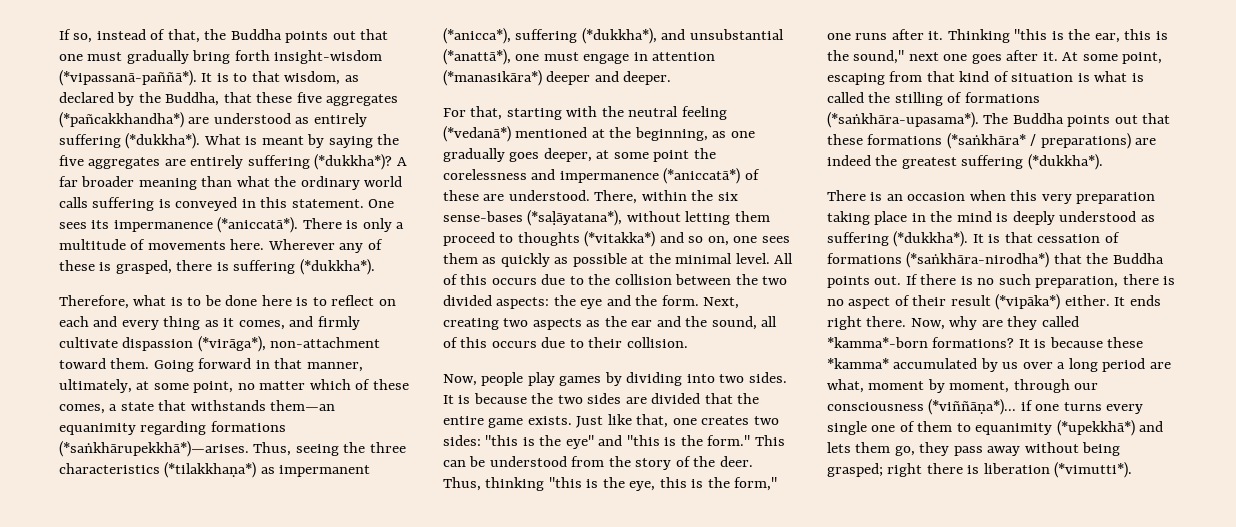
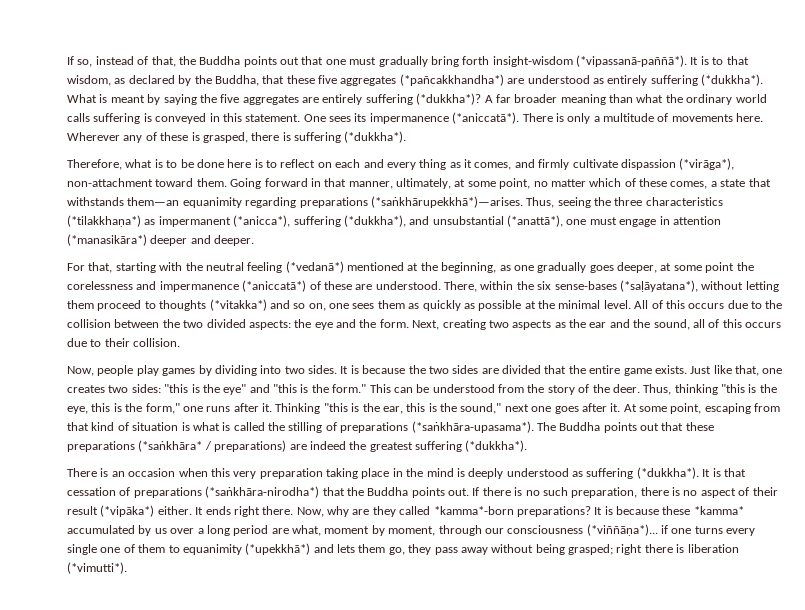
[210,421,286,432] formations -> [299,197,368,208] preparations
[964,92,1040,103] formations -> [340,422,409,433] preparations
[867,134,943,145] formations -> [67,441,135,452] preparations
[827,253,902,264] formations -> [133,487,202,498] preparations
[932,337,1015,348] formations? -> [516,506,591,517] preparations?

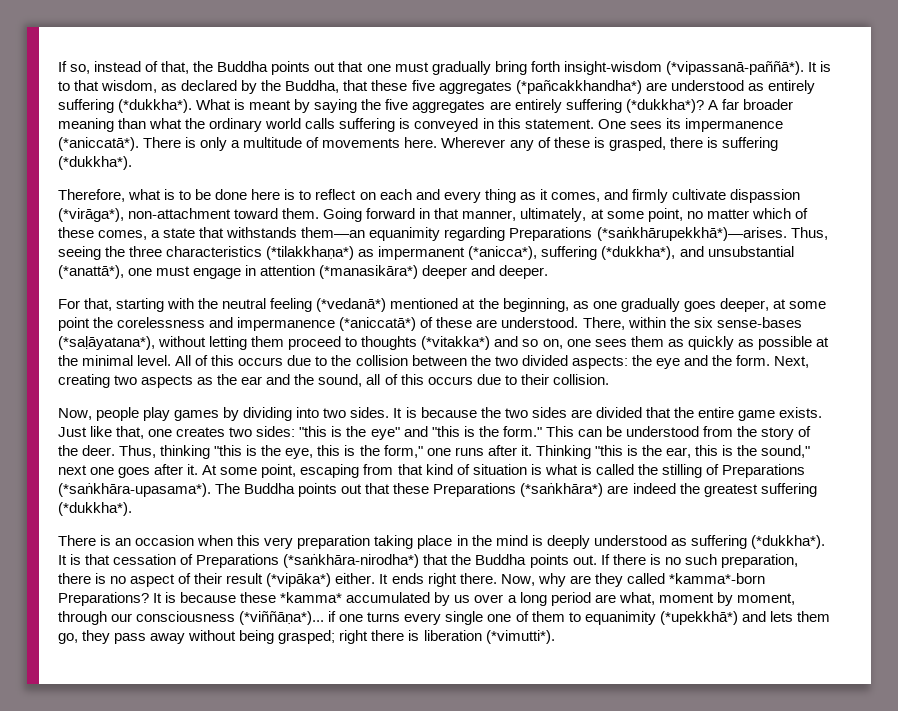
[299,197,368,208] preparations -> [509,227,593,241] Preparations
[340,422,409,433] preparations -> [722,464,806,478] Preparations
[67,440,287,452] preparations (*saṅkhāra* / preparations) -> [433,483,604,497] Preparations (*saṅkhāra*)
[133,487,202,498] preparations -> [196,554,280,568] Preparations
[516,506,591,517] preparations? -> [58,592,149,606] Preparations?

